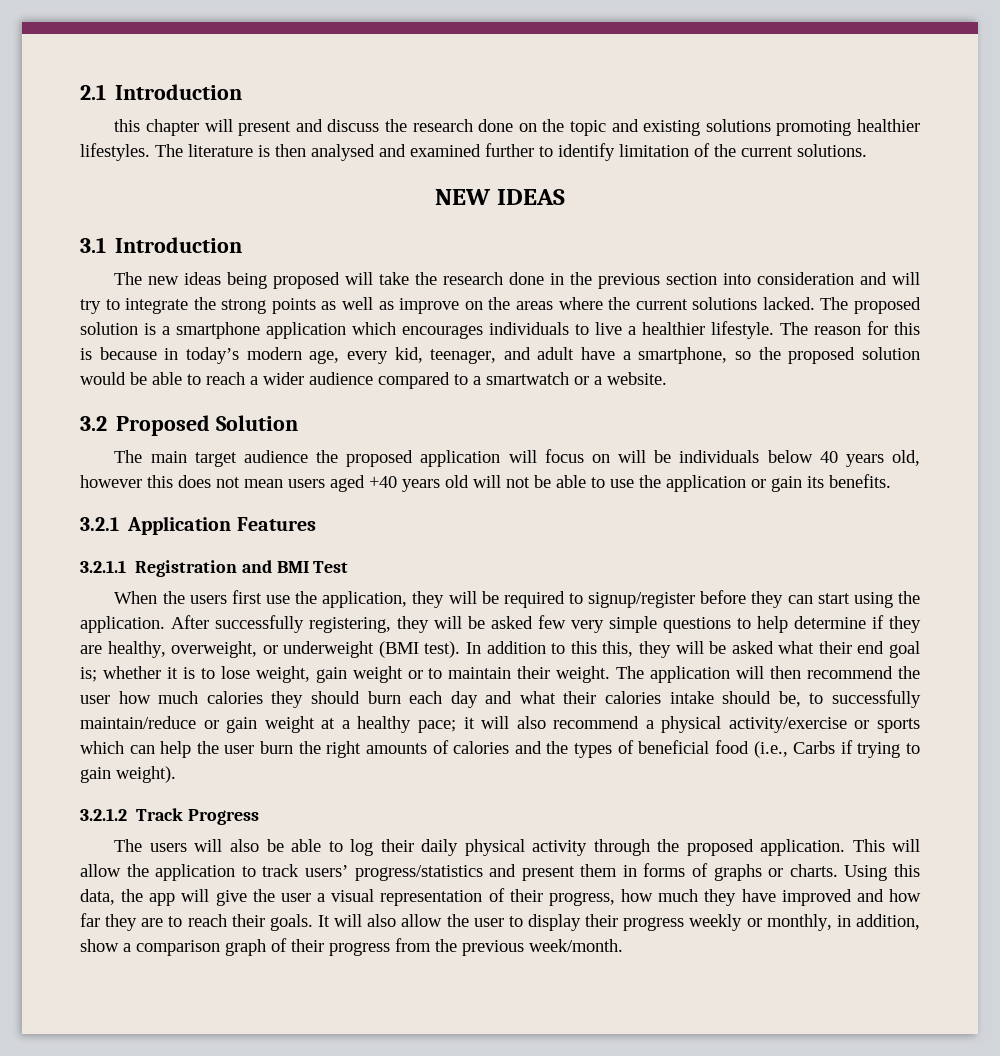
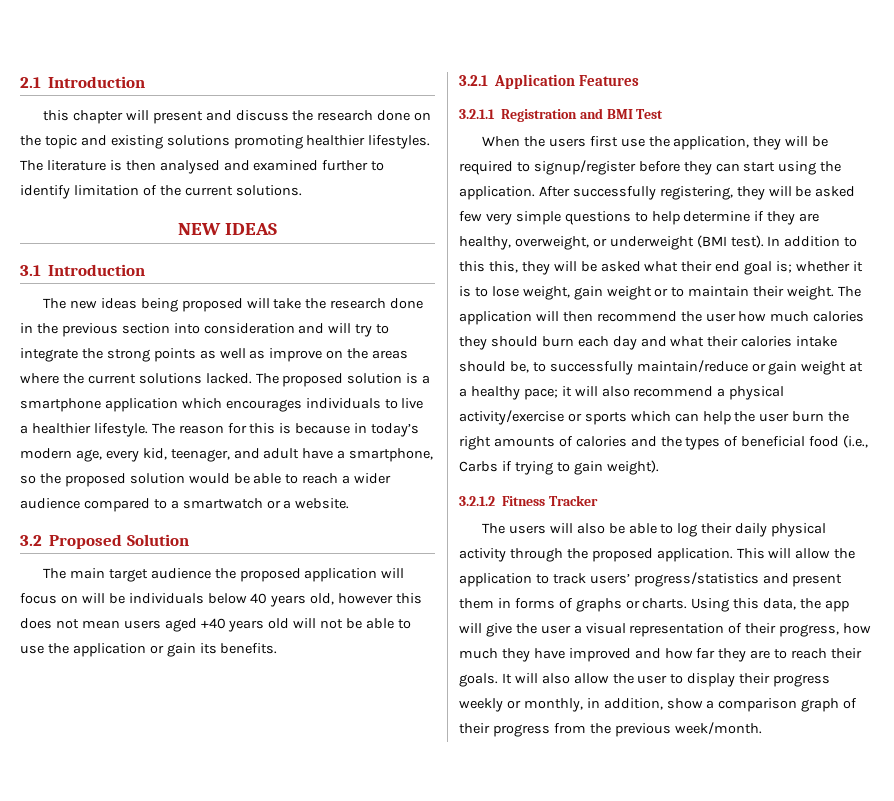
[136,808,259,825] Track Progress -> [502,495,598,506] Fitness Tracker

